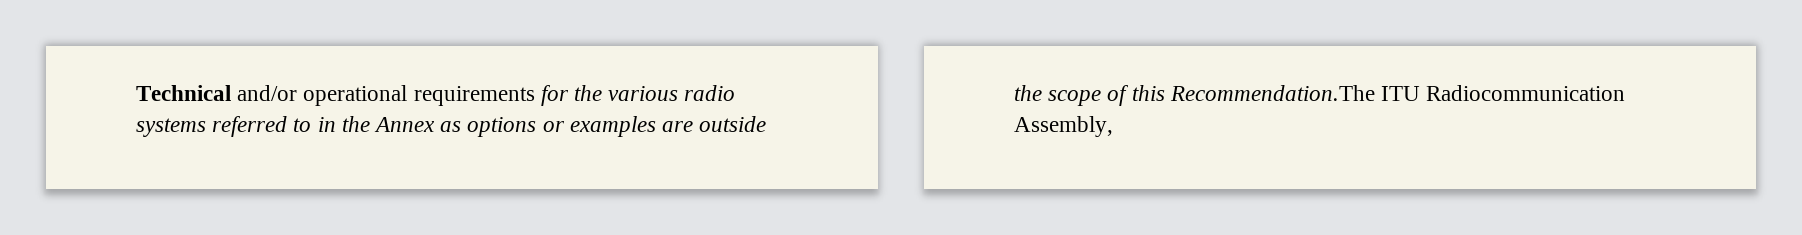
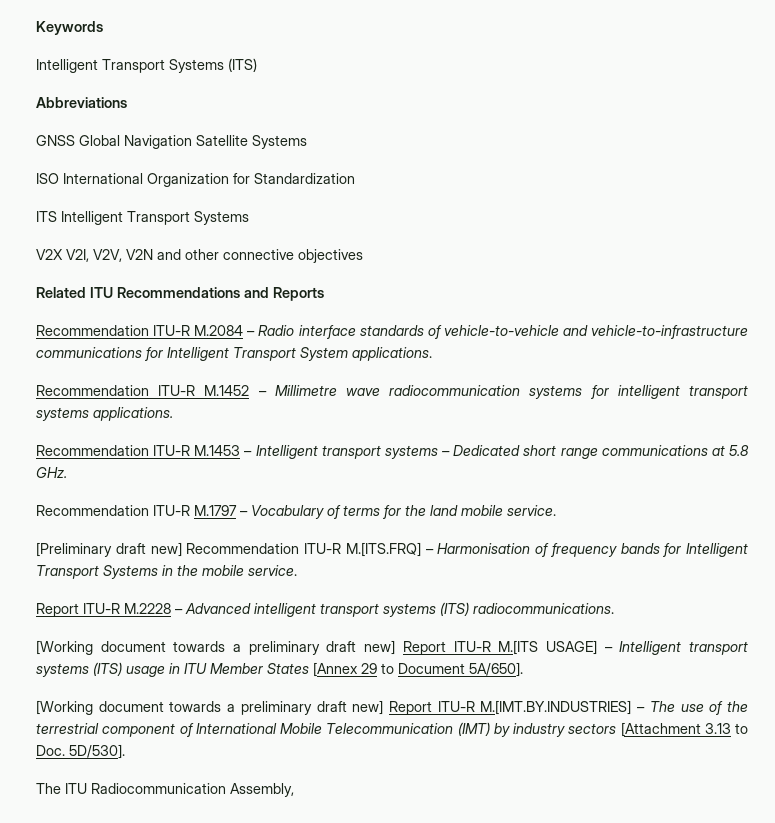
[136,85,736,106] [136,116,767,137] [1014,85,1375,106] Technical and/or operational requirements for the various radio systems referred to in the Annex as options or examples are outside the scope of this Recommendation.The -> [36,21,103,35] [36,58,257,73] [36,97,127,108] [36,135,307,149] [36,173,355,187] [36,211,249,225] [36,249,363,263] [36,287,324,301] [36,325,749,339] [36,347,432,361] [36,385,748,399] [36,407,173,421] [36,445,749,459] [36,467,67,478] [36,505,556,519] [36,542,748,557] [36,565,297,579] [36,602,614,617] [36,640,748,655] [36,662,523,677] [36,700,748,715] [36,722,748,737] [36,744,125,759] [36,783,61,794] Keywords // Intelligent Transport Systems (ITS) // Abbreviations // GNSS Global Navigation Satellite Systems // ISO International Organization for Standardization // ITS Intelligent Transport Systems // V2X V2I, V2V, V2N and other connective objectives // Related ITU Recommendations and Reports // Recommendation ITU-R M.2084 – Radio interface standards of vehicle-to-vehicle and vehicle-to-infrastructure communications for Intelligent Transport System applications. // Recommendation ITU-R M.1452 – Millimetre wave radiocommunication systems for intelligent transport systems applications. // Recommendation ITU-R M.1453 – Intelligent transport systems – Dedicated short range communications at 5.8 GHz. // Recommendation ITU-R M.1797 – Vocabulary of terms for the land mobile service. // [Preliminary draft new] Recommendation ITU-R M.[ITS.FRQ] – Harmonisation of frequency bands for Intelligent Transport Systems in the mobile service. // Report ITU-R M.2228 – Advanced intelligent transport systems (ITS) radiocommunications. // [Working document towards a preliminary draft new] Report ITU-R M.[ITS USAGE] – Intelligent transport systems (ITS) usage in ITU Member States [Annex 29 to Document 5A/650]. // [Working document towards a preliminary draft new] Report ITU-R M.[IMT.BY.INDUSTRIES] – The use of the terrestrial component of International Mobile Telecommunication (IMT) by industry sectors [Attachment 3.13 to Doc. 5D/530]. // The

